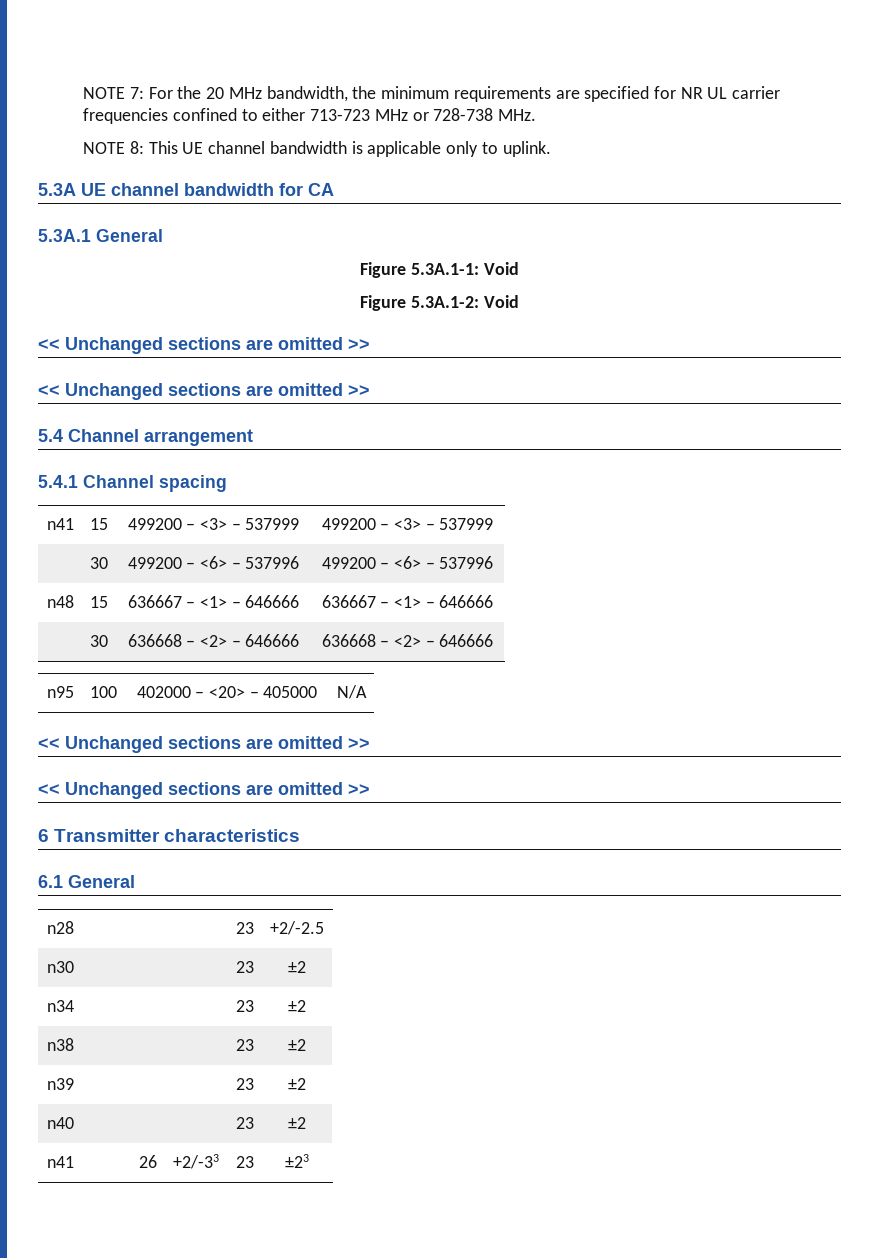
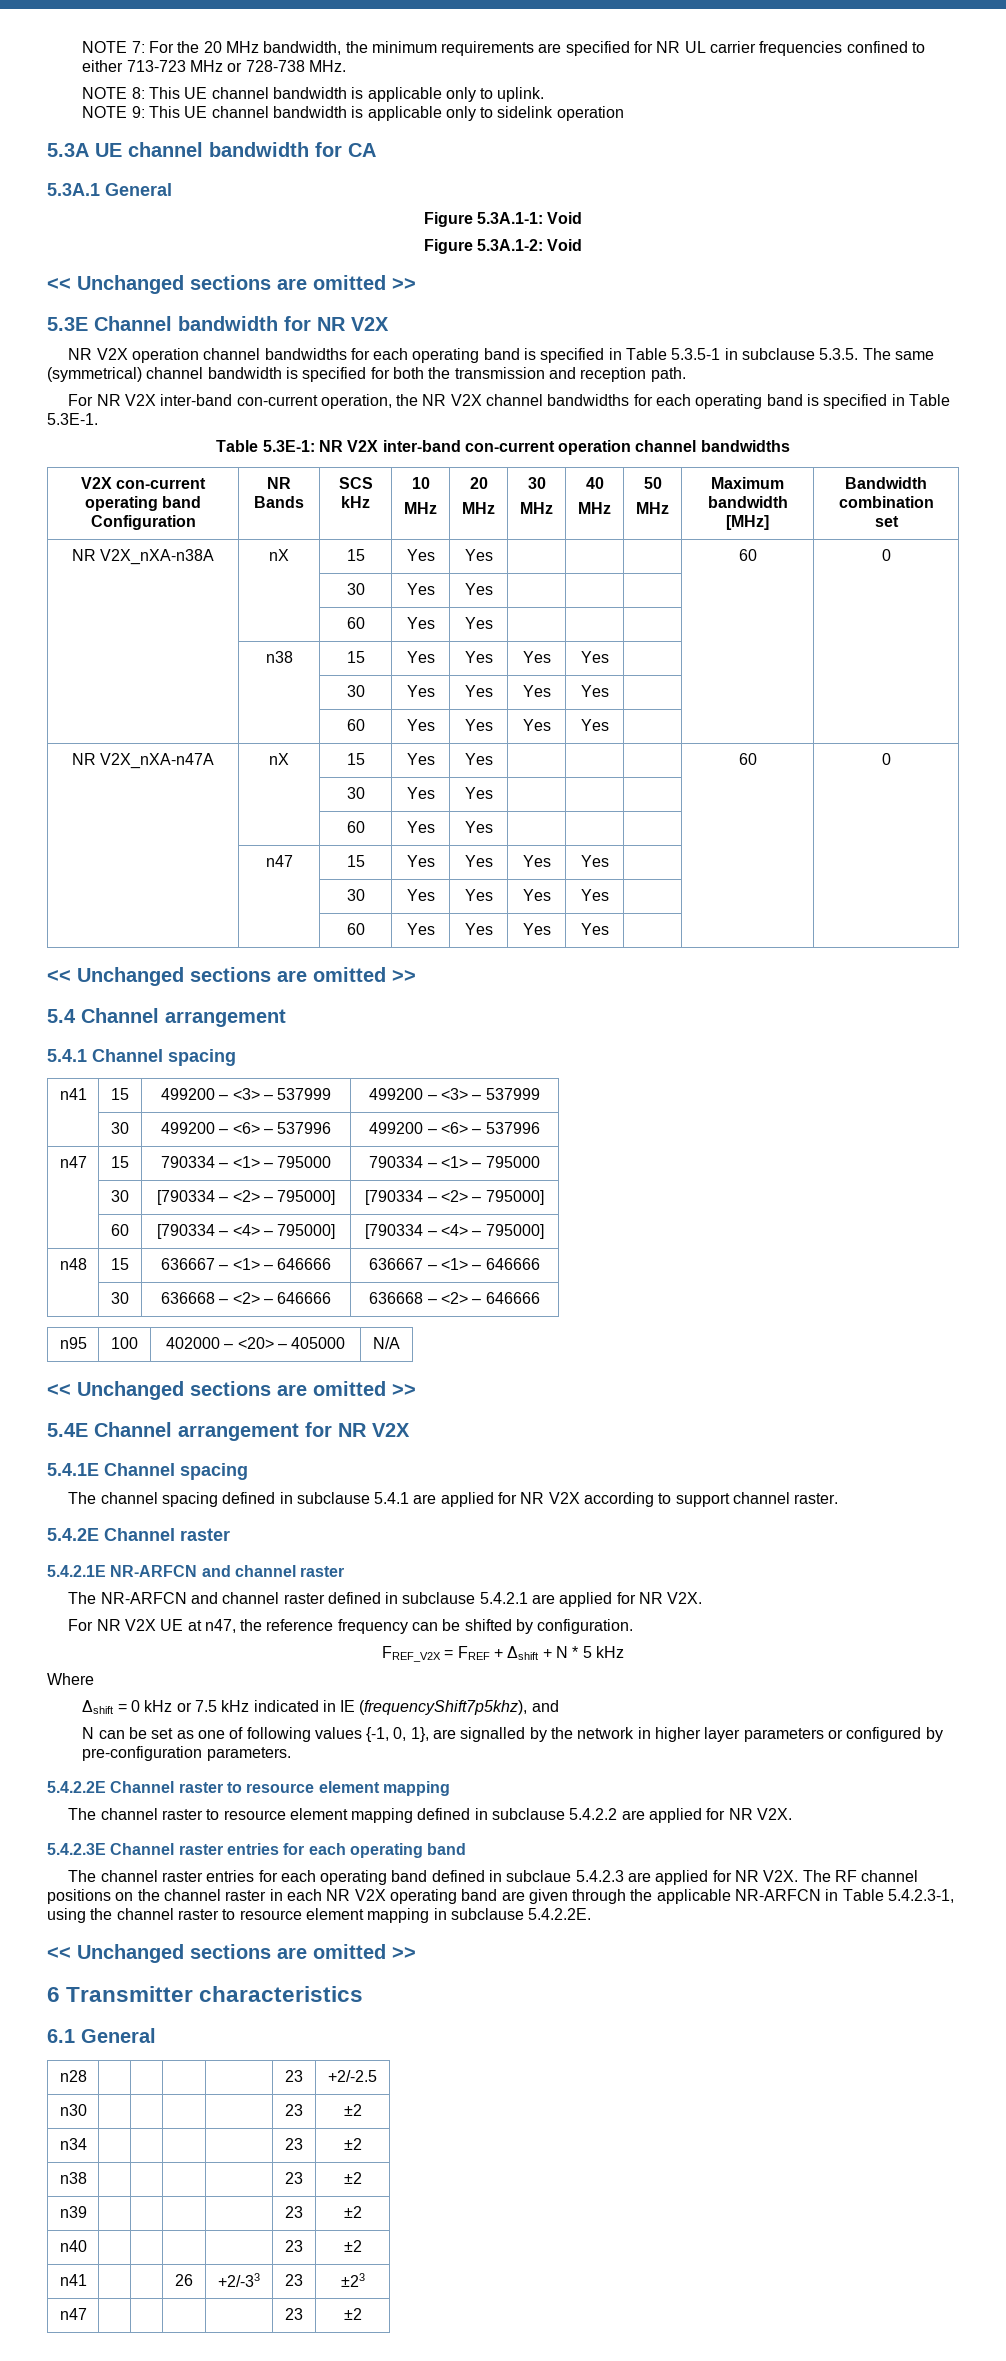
(551, 149) none -> [82,106,624,121] // NOTE 9: This UE channel bandwidth is applicable only to sidelink operation
(370, 344) none -> [47,316,389,331] [68,348,934,363] [47,367,686,382] [68,394,950,409] [47,413,98,425] [216,440,790,455] [80,477,207,489] [84,496,202,511] [90,515,196,530] [267,477,291,489] [254,496,304,508] [338,477,373,489] [341,496,370,508] [411,477,430,489] [404,502,437,514] [469,477,488,489] [462,502,495,514] [527,477,546,489] [520,502,553,514] [585,477,604,489] [578,502,611,514] [643,477,662,489] [636,502,669,514] [711,477,784,489] [707,496,788,508] [726,515,769,530] [845,477,927,489] [838,496,934,508] [874,516,899,527] [71,549,215,565] [269,549,289,561] [346,549,365,561] [406,549,435,561] [464,549,493,561] [738,549,757,561] [881,549,891,561] [346,583,365,595] [406,583,435,595] [464,583,493,595] [346,617,365,629] [406,617,435,629] [464,617,493,629] [265,651,293,663] [346,651,365,663] [406,651,435,663] [464,651,493,663] [522,651,551,663] [580,651,609,663] [346,685,365,697] [406,685,435,697] [464,685,493,697] [522,685,551,697] [580,685,609,697] [346,719,365,731] [406,719,435,731] [464,719,493,731] [522,719,551,731] [580,719,609,731] [71,753,215,769] [269,753,289,765] [346,753,365,765] [406,753,435,765] [464,753,493,765] [738,753,757,765] [881,753,891,765] [346,787,365,799] [406,787,435,799] [464,787,493,799] [346,821,365,833] [406,821,435,833] [464,821,493,833] [265,855,293,867] [346,855,365,867] [406,855,435,867] [464,855,493,867] [522,855,551,867] [580,855,609,867] [346,889,365,901] [406,889,435,901] [464,889,493,901] [522,889,551,901] [580,889,609,901] [346,923,365,935] [406,923,435,935] [464,923,493,935] [522,923,551,935] [580,923,609,935] // 5.3E Channel bandwidth for NR V2X // NR V2X operation channel bandwidths for each operating band is specified in Table 5.3.5-1 in subclause 5.3.5. The same (symmetrical) channel bandwidth is specified for both the transmission and reception path. // For NR V2X inter-band con-current operation, the NR V2X channel bandwidths for each operating band is specified in Table 5.3E-1. // Table 5.3E-1: NR V2X inter-band con-current operation channel bandwidths // V2X con-current operating band Configuration | NR Bands | SCS kHz | 10 // MHz | 20 // MHz | 30 // MHz | 40 // MHz | 50 // MHz | Maximum bandwidth [MHz] | Bandwidth combination set // NR V2X_nXA-n38A | nX | 15 | Yes | Yes | | | | 60 | 0 // | | 30 | Yes | Yes | | | | | // | | 60 | Yes | Yes | | | | | // | n38 | 15 | Yes | Yes | Yes | Yes | | | // | | 30 | Yes | Yes | Yes | Yes | | | // | | 60 | Yes | Yes | Yes | Yes | | | // NR V2X_nXA-n47A | nX | 15 | Yes | Yes | | | | 60 | 0 // | | 30 | Yes | Yes | | | | | // | | 60 | Yes | Yes | | | | | // | n47 | 15 | Yes | Yes | Yes | Yes | | | // | | 30 | Yes | Yes | Yes | Yes | | | // | | 60 | Yes | Yes | Yes | Yes | | |
(494, 562) none -> [59,1156,87,1168] [111,1156,129,1168] [160,1156,332,1168] [369,1156,540,1168] [111,1190,129,1202] [156,1190,336,1205] [365,1190,544,1205] [111,1224,129,1236] [156,1224,336,1239] [365,1224,544,1239] // n47 | 15 | 790334 – <1> – 795000 | 790334 – <1> – 795000 // | 30 | [790334 – <2> – 795000] | [790334 – <2> – 795000] // | 60 | [790334 – <4> – 795000] | [790334 – <4> – 795000]
(370, 743) none -> [47,1422,410,1441] [47,1463,248,1480] [68,1492,839,1507] [47,1528,230,1541] [47,1565,345,1577] [68,1592,703,1607] [68,1619,634,1634] [382,1646,624,1662] [47,1673,94,1685] [82,1700,559,1715] [82,1727,943,1742] [82,1746,291,1761] [47,1781,450,1796] [68,1808,793,1823] [47,1843,467,1858] [68,1870,919,1885] [47,1889,955,1904] [47,1908,592,1923] // 5.4E Channel arrangement for NR V2X // 5.4.1E Channel spacing // The channel spacing defined in subclause 5.4.1 are applied for NR V2X according to support channel raster. // 5.4.2E Channel raster // 5.4.2.1E NR-ARFCN and channel raster // The NR-ARFCN and channel raster defined in subclause 5.4.2.1 are applied for NR V2X. // For NR V2X UE at n47, the reference frequency can be shifted by configuration. // FREF_V2X = FREF + Δshift + N * 5 kHz // Where // Δshift = 0 kHz or 7.5 kHz indicated in IE (frequencyShift7p5khz), and // N can be set as one of following values {-1, 0, 1}, are signalled by the network in higher layer parameters or configured by pre-configuration parameters. // 5.4.2.2E Channel raster to resource element mapping // The channel raster to resource element mapping defined in subclause 5.4.2.2 are applied for NR V2X. // 5.4.2.3E Channel raster entries for each operating band // The channel raster entries for each operating band defined in subclaue 5.4.2.3 are applied for NR V2X. The RF channel positions on the channel raster in each NR V2X operating band are given through the applicable NR-ARFCN in Table 5.4.2.3-1, using the channel raster to resource element mapping in subclause 5.4.2.2E.
(310, 1161) none -> [59,2308,87,2320] [285,2308,303,2320] [343,2308,362,2320] // n47 | | | | | 23 | ±2

